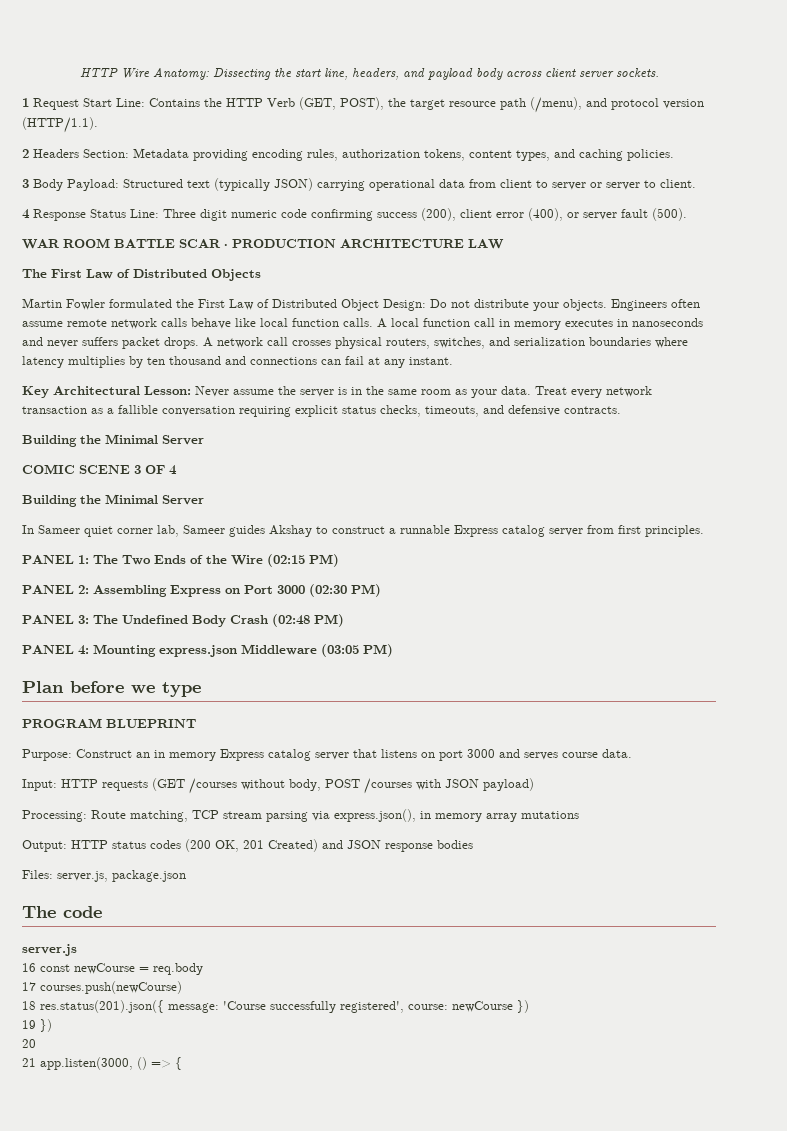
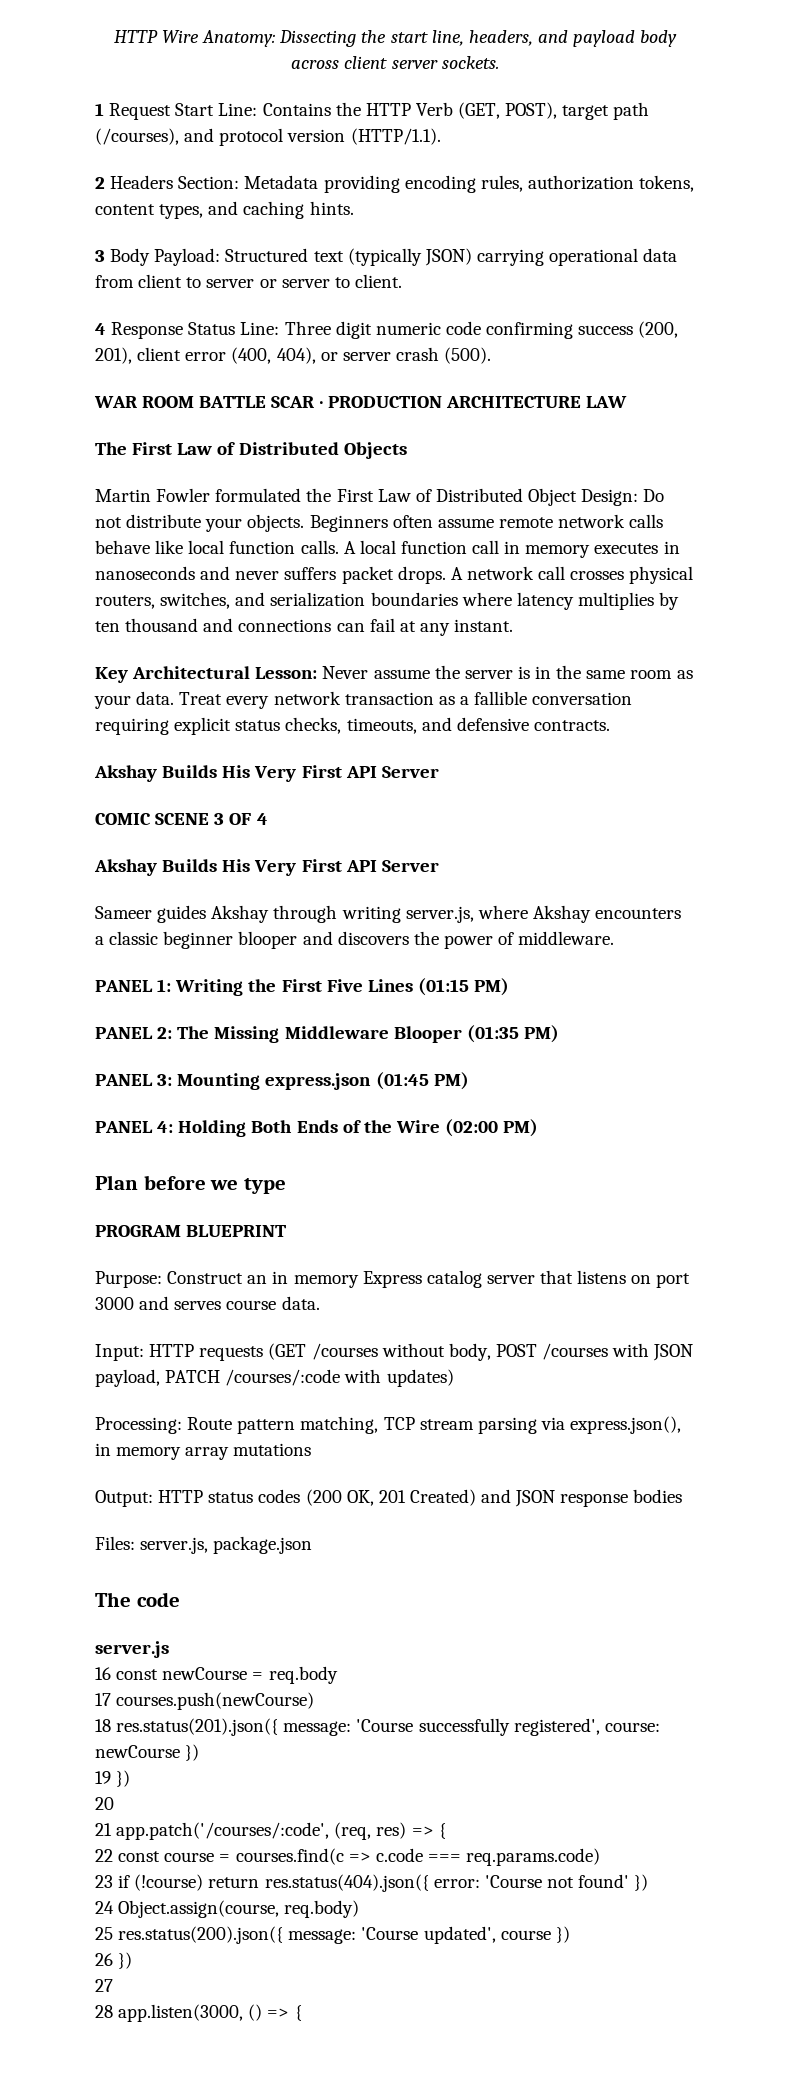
[388,97,582,113] the target resource path (/menu), -> [562,102,650,120] [95,128,179,145] target path (/courses),
[627,149,674,161] policies. -> [309,201,354,215] hints.
[421,208,648,221] (200), client error (400), or server fault -> [638,321,679,338] [95,347,439,364] (200, 201), client error (400, 404), or server crash
[611,299,667,311] Engineers -> [309,515,388,532] Beginners
[22,434,158,447] Building the Minimal -> [94,765,377,782] Akshay Builds His Very First API
[22,494,204,507] [22,525,704,537] [22,554,339,567] [22,584,381,597] [22,614,344,627] [22,644,359,657] Building the Minimal Server // In Sameer quiet corner lab, Sameer guides Akshay to construct a runnable Express catalog server from first principles. // PANEL 1: The Two Ends of the Wire (02:15 PM) // PANEL 2: Assembling Express on Port 3000 (02:30 PM) // PANEL 3: The Undefined Body Crash (02:48 PM) // PANEL 4: Mounting express.json Middleware (03:05 -> [94,859,439,876] [95,905,682,923] [95,931,615,949] [95,978,510,996] [95,1025,559,1043] [95,1072,469,1090] [95,1119,499,1137] Akshay Builds His Very First API Server // Sameer guides Akshay through writing server.js, where Akshay encounters a classic beginner blooper and discovers the power of middleware. // PANEL 1: Writing the First Five Lines (01:15 PM) // PANEL 2: The Missing Middleware Blooper (01:35 PM) // PANEL 3: Mounting express.json (01:45 PM) // PANEL 4: Holding Both Ends of the Wire (02:00
[483,778,534,791] payload) -> [95,1369,454,1387] payload, PATCH /courses/:code with updates)
(126, 814) none -> [237,1419,296,1434] pattern
(36, 1062) none -> [116,1822,446,1840] [95,1848,601,1866] [95,1874,649,1892] [95,1900,360,1918] [95,1926,570,1944] [95,1952,133,1969] [95,1979,113,1992] [95,2005,113,2018] app.patch('/courses/:code', (req, res) => { // 22 const course = courses.find(c => c.code === req.params.code) // 23 if (!course) return res.status(404).json({ error: 'Course not found' }) // 24 Object.assign(course, req.body) // 25 res.status(200).json({ message: 'Course updated', course }) // 26 }) // 27 // 28

